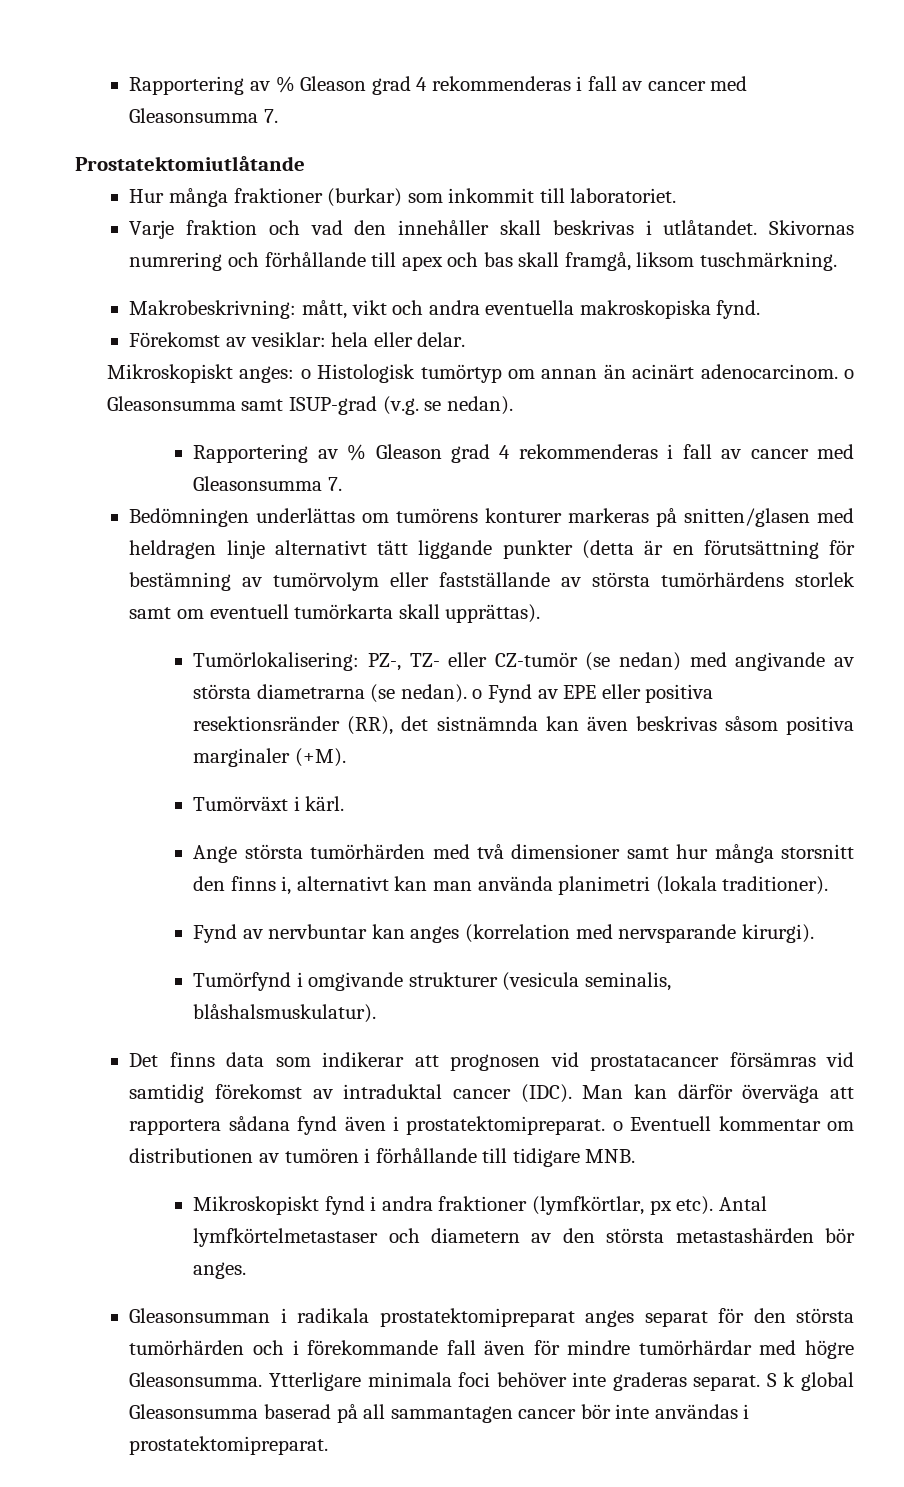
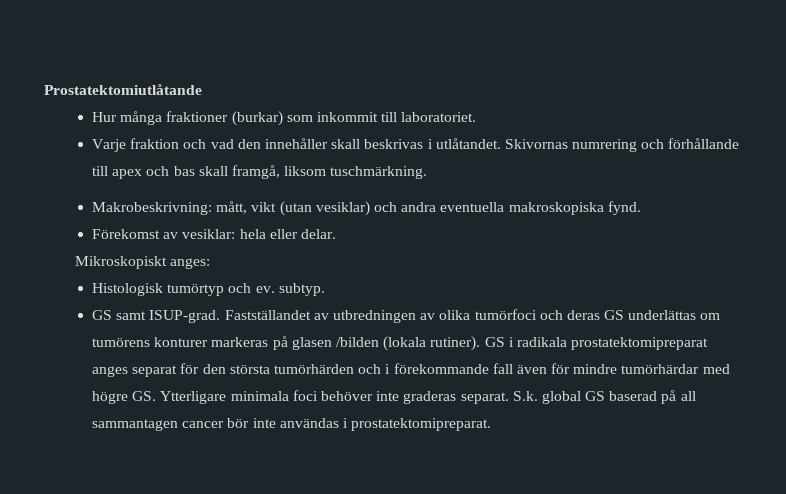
[129,76,748,95] [129,108,279,123] Rapportering av % Gleason grad 4 rekommenderas i fall av cancer med Gleasonsumma 7. // -> (44, 89) none
(387, 307) none -> [279,201,370,216] (utan vesiklar)
[300,369,311,379] o -> (211, 263) //
[507,364,855,379] [106,396,513,415] [193,444,855,463] [193,476,342,491] [129,508,250,527] om annan än acinärt adenocarcinom. o Gleasonsumma samt ISUP-grad (v.g. se nedan). // Rapportering av % Gleason grad 4 rekommenderas i fall av cancer med Gleasonsumma 7. // Bedömningen -> [228,283,325,296] [92,309,625,323] och ev. subtyp. // GS samt ISUP-grad. Fastställandet av utbredningen av olika tumörfoci och deras GS
[684,508,854,527] [129,540,855,559] [129,572,855,591] [129,604,541,623] [193,652,854,671] [193,684,714,703] [193,716,855,735] [193,748,346,767] [193,796,345,811] [193,844,854,863] [193,876,829,895] [193,924,814,943] [193,972,671,991] [193,1004,377,1023] [129,1052,854,1071] [129,1084,854,1103] [129,1116,855,1135] [129,1148,636,1167] [193,1196,767,1215] [193,1228,855,1247] [193,1262,247,1279] [129,1308,271,1323] snitten/glasen med heldragen linje alternativt tätt liggande punkter (detta är en förutsättning för bestämning av tumörvolym eller fastställande av största tumörhärdens storlek samt om eventuell tumörkarta skall upprättas). // Tumörlokalisering: PZ-, TZ- eller CZ-tumör (se nedan) med angivande av största diametrarna (se nedan). o Fynd av EPE eller positiva resektionsränder (RR), det sistnämnda kan även beskrivas såsom positiva marginaler (+M). // Tumörväxt i kärl. // Ange största tumörhärden med två dimensioner samt hur många storsnitt den finns i, alternativt kan man använda planimetri (lokala traditioner). // Fynd av nervbuntar kan anges (korrelation med nervsparande kirurgi). // Tumörfynd i omgivande strukturer (vesicula seminalis, blåshalsmuskulatur). // Det finns data som indikerar att prognosen vid prostatacancer försämras vid samtidig förekomst av intraduktal cancer (IDC). Man kan därför överväga att rapportera sådana fynd även i prostatektomipreparat. o Eventuell kommentar om distributionen av tumören i förhållande till tidigare MNB. // Mikroskopiskt fynd i andra fraktioner (lymfkörtlar, px etc). Antal lymfkörtelmetastaser och diametern av den största metastashärden bör anges. // Gleasonsumman -> [291,336,505,351] glasen /bilden (lokala rutiner). GS
[129,1372,263,1387] Gleasonsumma. -> [132,391,157,401] GS.
[766,1372,855,1391] [129,1404,259,1419] S k global Gleasonsumma -> [512,391,606,404] S.k. global GS

